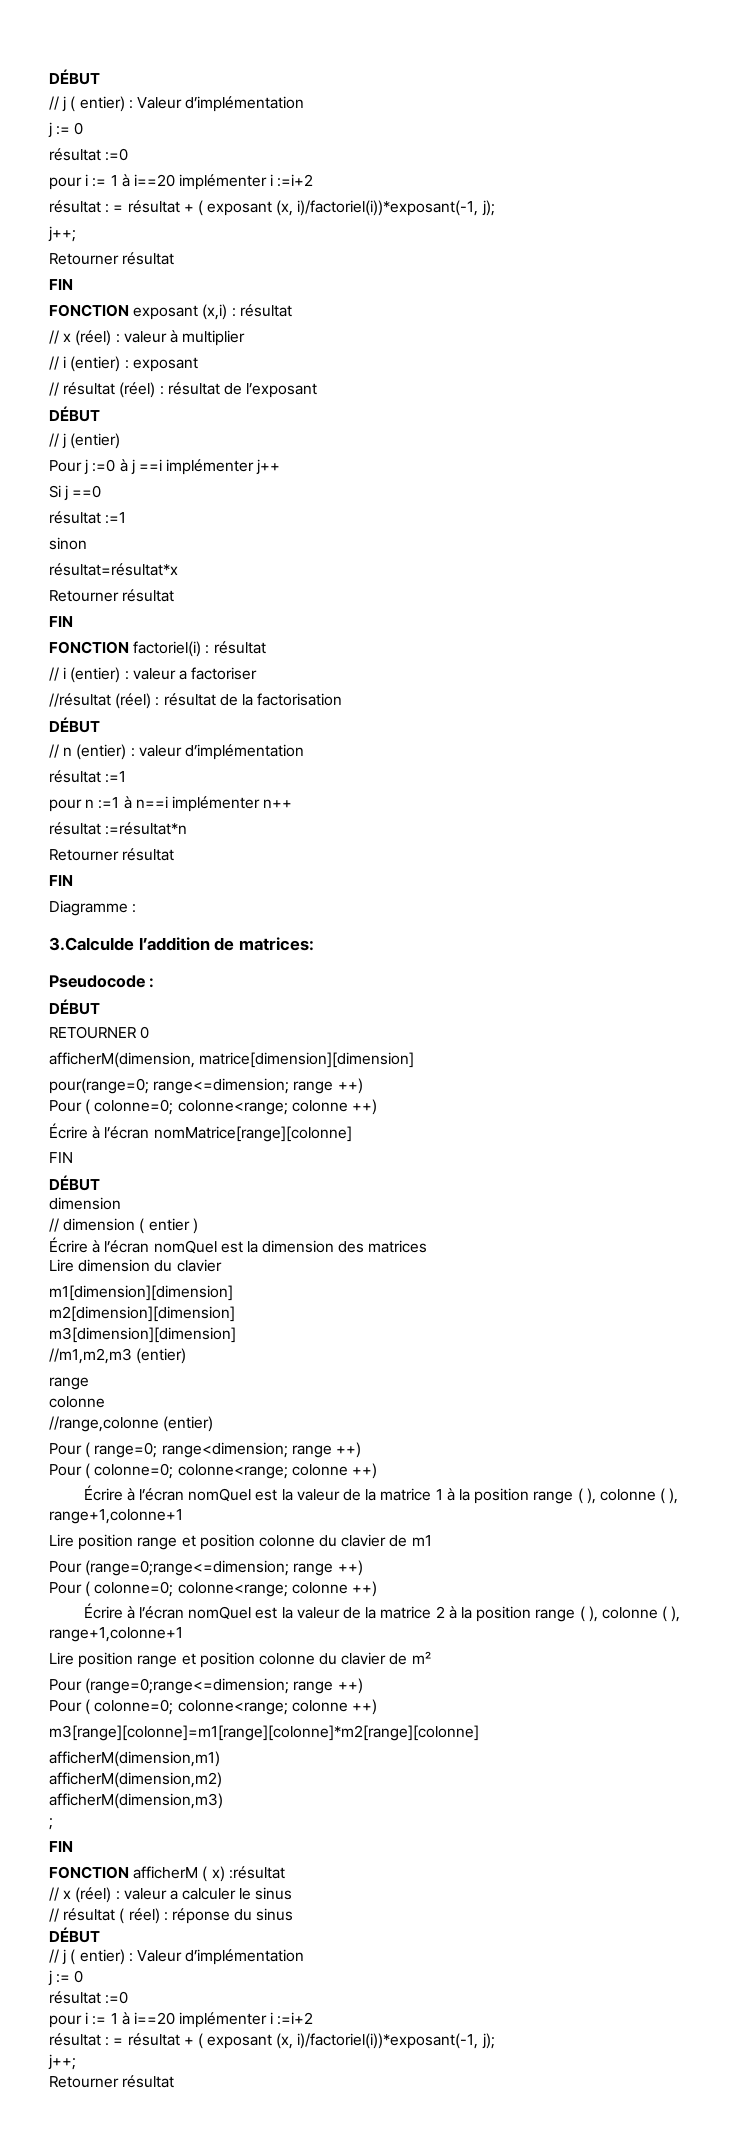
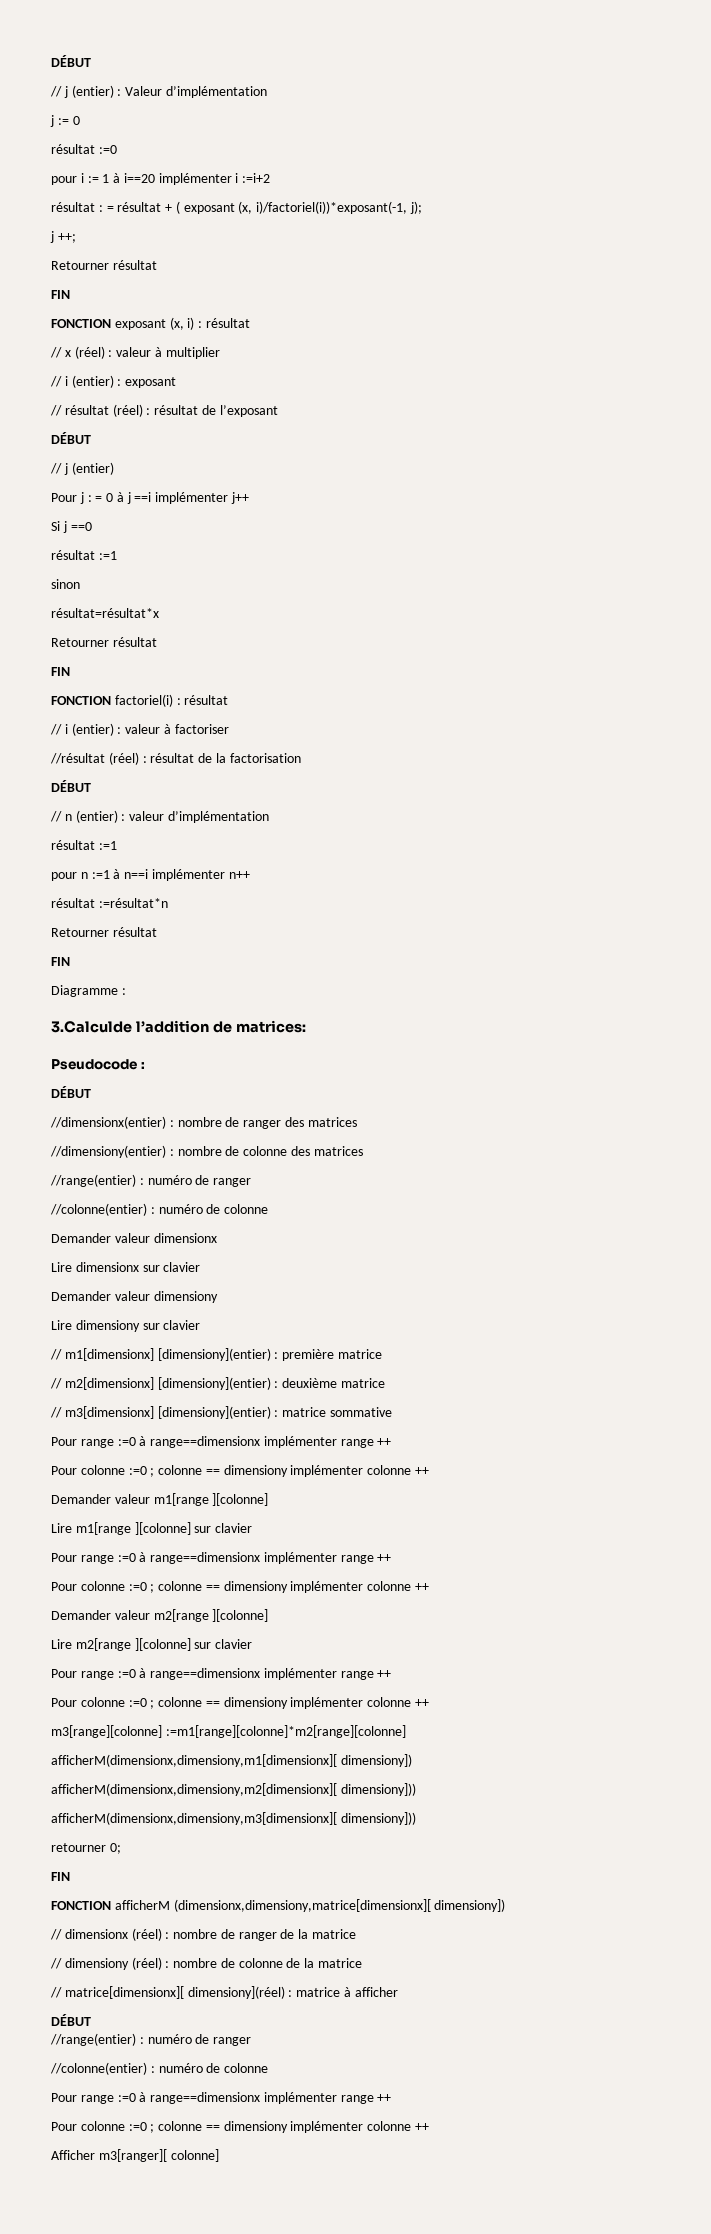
[49,69,100,85] [49,96,125,112] DÉBUT // // j ( entier) -> [51,55,91,67] [50,85,114,98] DÉBUT // // j (entier)
[48,226,76,242] j++; -> [50,231,76,243] j ++;
[202,304,228,320] (x,i) -> [169,317,195,330] (x, i)
[92,459,116,472] :=0 -> [87,493,114,502] : = 0
[178,670,187,680] a -> [163,724,171,734] à
[49,1026,150,1039] [49,1052,415,1068] [49,1078,363,1094] [49,1099,377,1115] [49,1123,352,1142] [49,1152,73,1163] [49,1175,100,1191] [49,1197,121,1210] [49,1218,198,1234] [49,1237,428,1254] [49,1259,222,1272] [49,1285,233,1301] [49,1306,235,1322] [49,1327,236,1343] [49,1348,187,1364] [49,1377,89,1390] [49,1396,105,1408] [49,1416,214,1432] [49,1442,361,1458] [49,1463,377,1479] [83,1485,679,1504] [49,1509,183,1524] [49,1534,432,1550] [49,1560,363,1576] [49,1581,377,1597] [83,1603,681,1622] [49,1627,183,1642] [49,1651,431,1668] [49,1678,363,1694] [49,1699,377,1715] [49,1725,479,1741] [49,1751,220,1767] [49,1772,222,1788] [49,1793,223,1809] [49,1818,53,1830] RETOURNER 0 // afficherM(dimension, matrice[dimension][dimension] // pour(range=0; range<=dimension; range ++) // Pour ( colonne=0; colonne<range; colonne ++) // Écrire à l’écran nomMatrice[range][colonne] // FIN // DÉBUT // dimension // // dimension ( entier ) // Écrire à l’écran nomQuel est la dimension des matrices // Lire dimension du clavier // m1[dimension][dimension] // m2[dimension][dimension] // m3[dimension][dimension] // //m1,m2,m3 (entier) // range // colonne // //range,colonne (entier) // Pour ( range=0; range<dimension; range ++) // Pour ( colonne=0; colonne<range; colonne ++) // Écrire à l’écran nomQuel est la valeur de la matrice 1 à la position range ( ), colonne ( ), range+1,colonne+1 // Lire position range et position colonne du clavier de m1 // Pour (range=0;range<=dimension; range ++) // Pour ( colonne=0; colonne<range; colonne ++) // Écrire à l’écran nomQuel est la valeur de la matrice 2 à la position range ( ), colonne ( ), range+1,colonne+1 // Lire position range et position colonne du clavier de m² // Pour (range=0;range<=dimension; range ++) // Pour ( colonne=0; colonne<range; colonne ++) // m3[range][colonne]=m1[range][colonne]*m2[range][colonne] // afficherM(dimension,m1) // afficherM(dimension,m2) // afficherM(dimension,m3) // ; -> [50,1116,357,1129] [50,1145,363,1158] [50,1174,252,1187] [50,1203,269,1216] [51,1233,217,1243] [51,1262,201,1272] [51,1291,218,1303] [51,1320,201,1332] [50,1348,382,1361] [50,1377,385,1390] [50,1406,392,1419] [51,1436,392,1448] [51,1465,430,1477] [51,1493,269,1506] [51,1522,253,1535] [51,1552,392,1564] [51,1581,430,1593] [51,1609,269,1622] [51,1638,253,1651] [51,1668,392,1680] [51,1697,430,1709] [51,1725,406,1738] [51,1754,412,1767] [51,1783,416,1796] [51,1812,416,1825] [51,1843,121,1854] //dimensionx(entier) : nombre de ranger des matrices // //dimensiony(entier) : nombre de colonne des matrices // //range(entier) : numéro de ranger // //colonne(entier) : numéro de colonne // Demander valeur dimensionx // Lire dimensionx sur clavier // Demander valeur dimensiony // Lire dimensiony sur clavier // // m1[dimensionx] [dimensiony](entier) : première matrice // // m2[dimensionx] [dimensiony](entier) : deuxième matrice // // m3[dimensionx] [dimensiony](entier) : matrice sommative // Pour range :=0 à range==dimensionx implémenter range ++ // Pour colonne :=0 ; colonne == dimensiony implémenter colonne ++ // Demander valeur m1[range ][colonne] // Lire m1[range ][colonne] sur clavier // Pour range :=0 à range==dimensionx implémenter range ++ // Pour colonne :=0 ; colonne == dimensiony implémenter colonne ++ // Demander valeur m2[range ][colonne] // Lire m2[range ][colonne] sur clavier // Pour range :=0 à range==dimensionx implémenter range ++ // Pour colonne :=0 ; colonne == dimensiony implémenter colonne ++ // m3[range][colonne] :=m1[range][colonne]*m2[range][colonne] // afficherM(dimensionx,dimensiony,m1[dimensionx][ dimensiony]) // afficherM(dimensionx,dimensiony,m2[dimensionx][ dimensiony])) // afficherM(dimensionx,dimensiony,m3[dimensionx][ dimensiony])) // retourner 0;
[202,1866,285,1882] [49,1887,293,1903] [49,1908,294,1924] [49,1927,100,1943] [49,1949,305,1965] [48,1970,84,1986] [49,1991,129,2004] [49,2012,314,2028] [49,2033,495,2049] [48,2054,76,2070] [49,2075,175,2088] ( x) :résultat // // x (réel) : valeur a calculer le sinus // // résultat ( réel) : réponse du sinus // DÉBUT // // j ( entier) : Valeur d’implémentation // j := 0 // résultat :=0 // pour i := 1 à i==20 implémenter i :=i+2 // résultat : = résultat + ( exposant (x, i)/factoriel(i))*exposant(-1, j); // j++; // Retourner résultat -> [173,1899,506,1912] [50,1928,357,1941] [50,1957,363,1970] [50,1986,398,1999] [51,2014,91,2026] [50,2033,252,2046] [50,2062,269,2075] [51,2092,392,2104] [51,2121,430,2133] [51,2149,219,2162] (dimensionx,dimensiony,matrice[dimensionx][ dimensiony]) // // dimensionx (réel) : nombre de ranger de la matrice // // dimensiony (réel) : nombre de colonne de la matrice // // matrice[dimensionx][ dimensiony](réel) : matrice à afficher // DÉBUT // //range(entier) : numéro de ranger // //colonne(entier) : numéro de colonne // Pour range :=0 à range==dimensionx implémenter range ++ // Pour colonne :=0 ; colonne == dimensiony implémenter colonne ++ // Afficher m3[ranger][ colonne]

